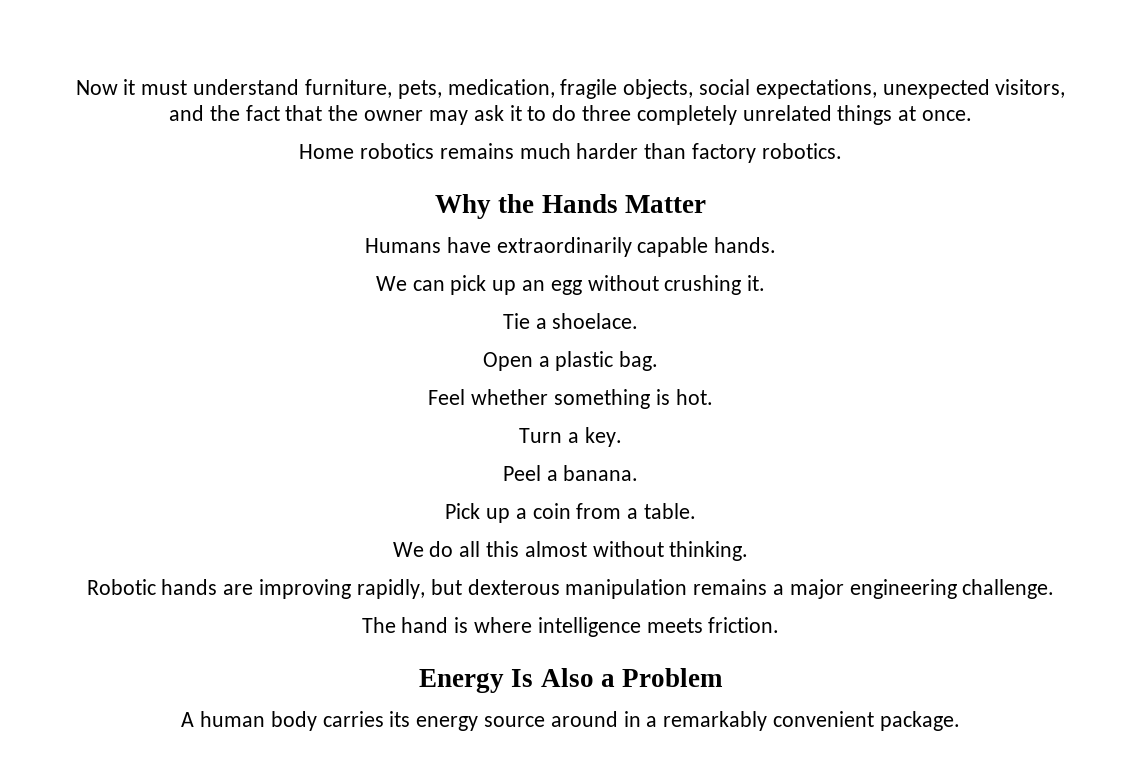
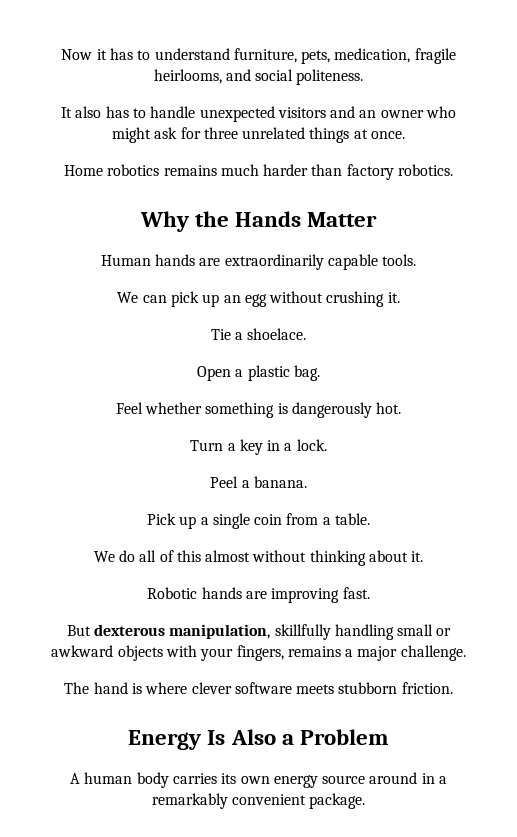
[141,80,188,95] must -> [109,48,151,60] has to
[623,79,1066,99] [169,105,737,125] objects, social expectations, unexpected visitors, and the fact that the owner may ask it to do three completely -> [153,69,364,85] [60,106,457,122] [111,127,238,143] heirlooms, and social politeness. // It also has to handle unexpected visitors and an owner who might ask for three
[364,237,491,253] Humans have -> [100,254,221,266] Human hands are
[714,237,777,253] hands. -> [382,254,417,266] tools.
(670, 397) none -> [291,402,372,418] dangerously
[584,427,622,447] key. -> [239,439,327,455] key in a lock.
(527, 513) none -> [212,513,250,529] single
(481, 549) none -> [159,550,174,562] of
[669,541,749,561] thinking. -> [309,550,424,566] thinking about it.
[356,579,688,599] rapidly, but dexterous manipulation -> [342,587,370,599] [66,624,452,640] [51,645,284,661] fast. // But dexterous manipulation, skillfully handling small or awkward objects with your fingers,
[849,579,957,599] engineering -> (398, 653) none
[537,617,703,637] intelligence meets -> [191,682,398,694] clever software meets stubborn
(411, 719) none -> [240,776,270,784] own

